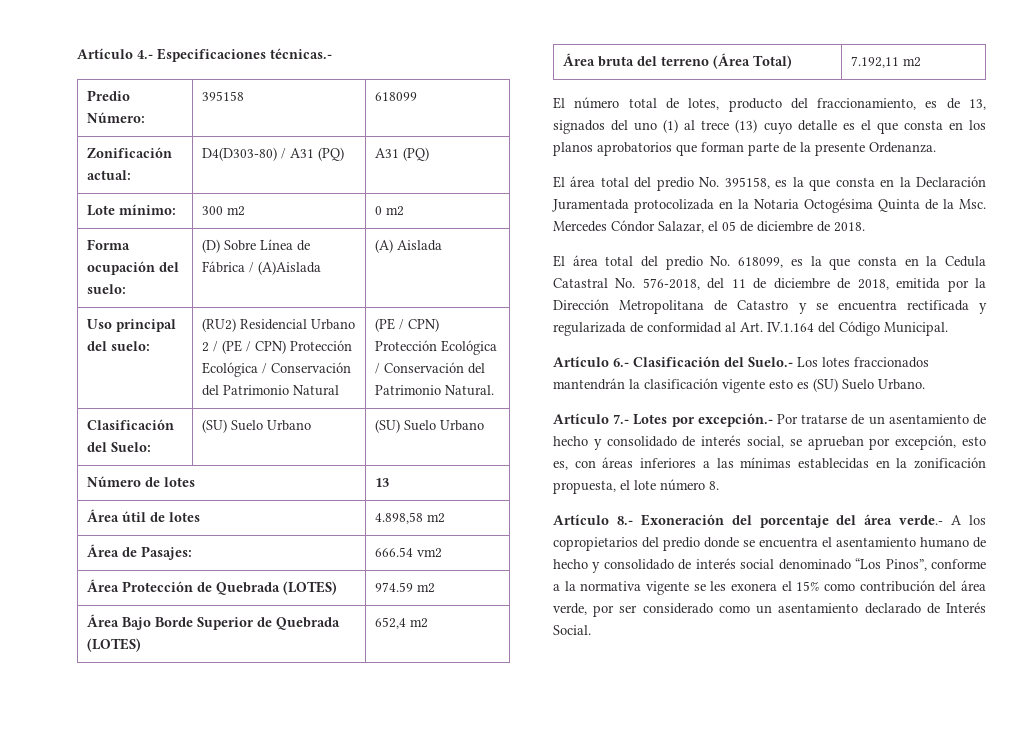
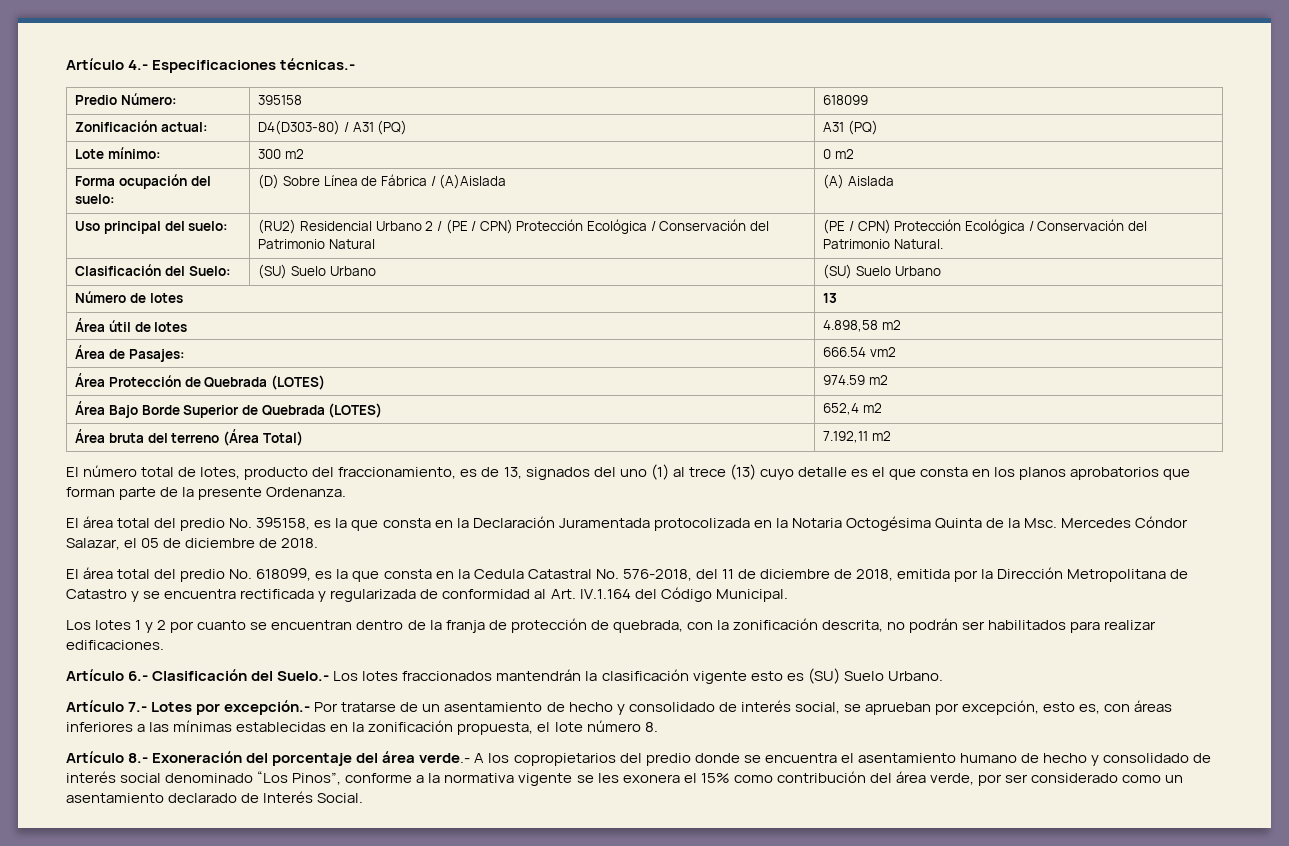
(948, 329) none -> [66,618,1157,633] [66,640,164,650] // Los lotes 1 y 2 por cuanto se encuentran dentro de la franja de protección de quebrada, con la zonificación descrita, no podrán ser habilitados para realizar edificaciones.

